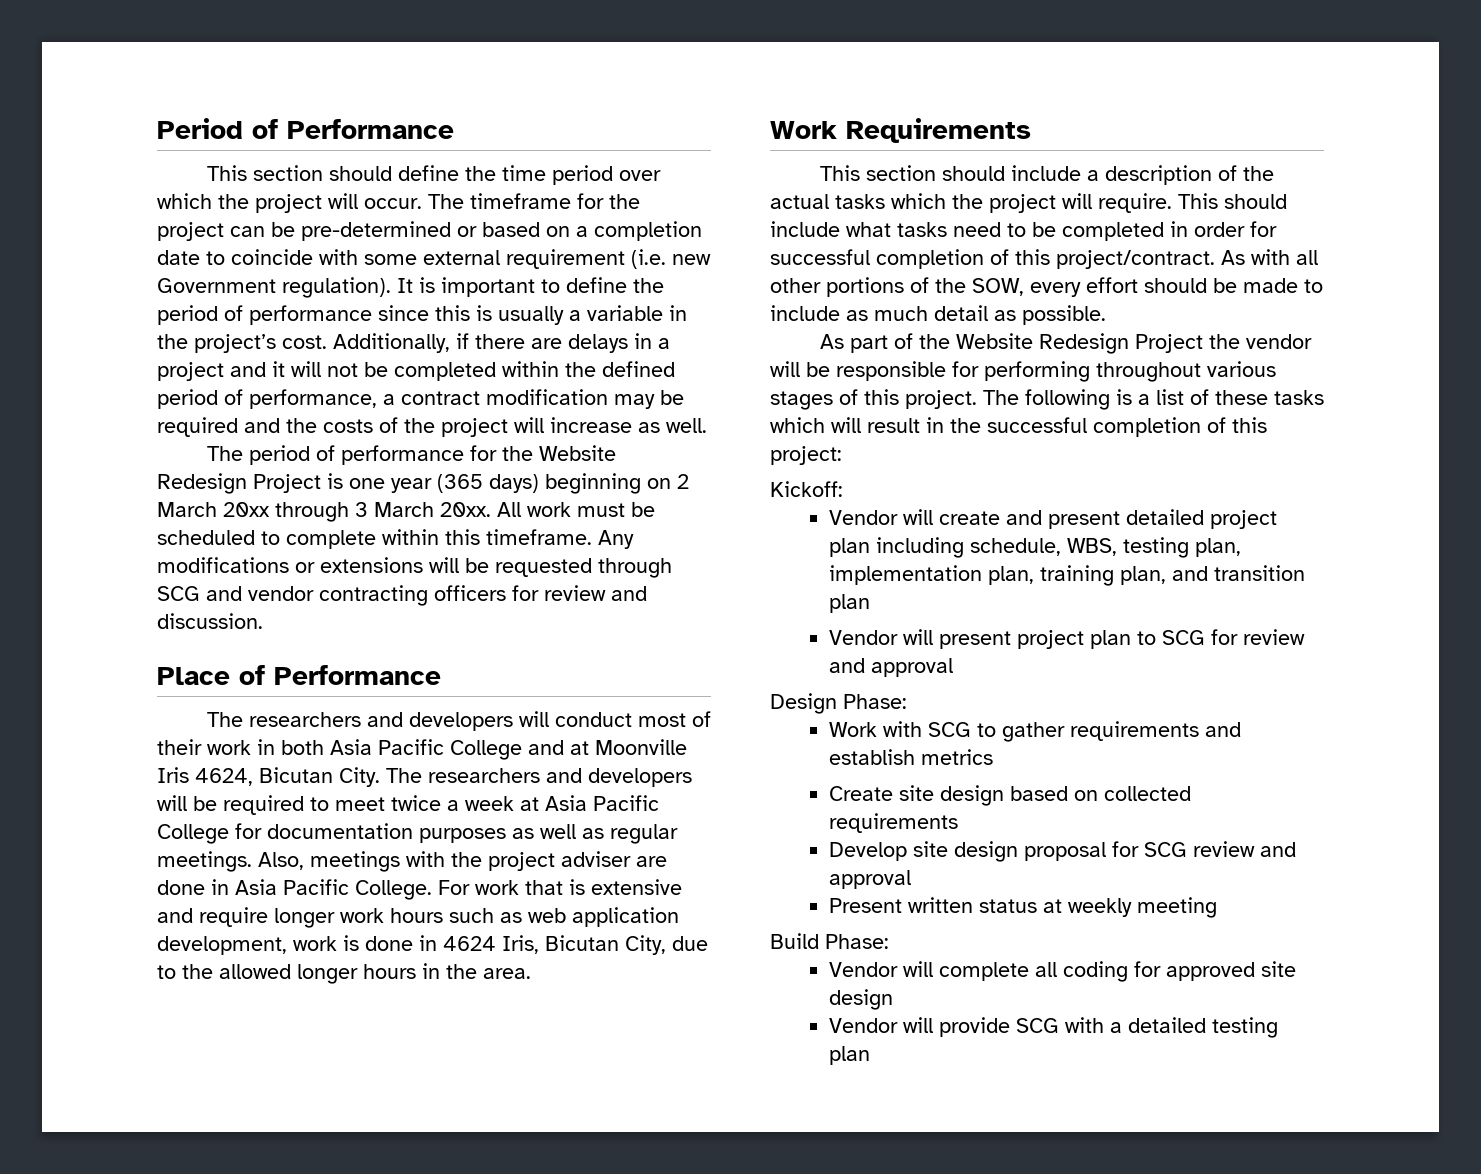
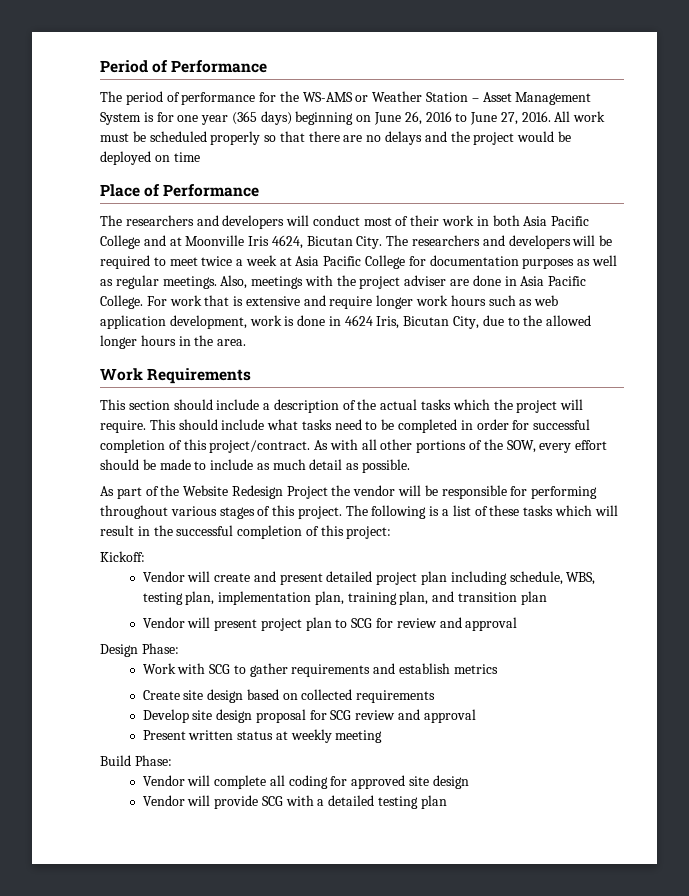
[206,165,661,185] [157,193,640,213] [157,221,702,241] [157,249,711,269] [157,277,664,298] [157,305,687,325] [157,333,670,353] [157,361,675,381] [157,389,684,409] [157,417,707,437] // This section should define the time period over which the project will occur. The timeframe for the project can be pre-determined or based on a completion date to coincide with some external requirement (i.e. new Government regulation). It is important to define the period of performance since this is usually a variable in the project’s cost. Additionally, if there are delays in a project and it will not be completed within the defined period of performance, a contract modification may be required and the costs of the project will increase as well. -> (268, 66) none
[538,445,616,461] [157,473,343,494] Website Redesign Project is -> [302,91,592,105] [100,112,174,125] WS-AMS or Weather Station – Asset Management System is for
[677,474,689,489] [157,502,491,522] 2 March 20xx through 3 March 20xx. -> [374,111,551,125] June 26, 2016 to June 27, 2016.
[261,529,634,549] [157,557,672,578] [157,585,647,606] [157,613,263,629] to complete within this timeframe. Any modifications or extensions will be requested through SCG and vendor contracting officers for review and discussion. -> [210,131,571,145] [100,151,200,165] properly so that there are no delays and the project would be deployed on time

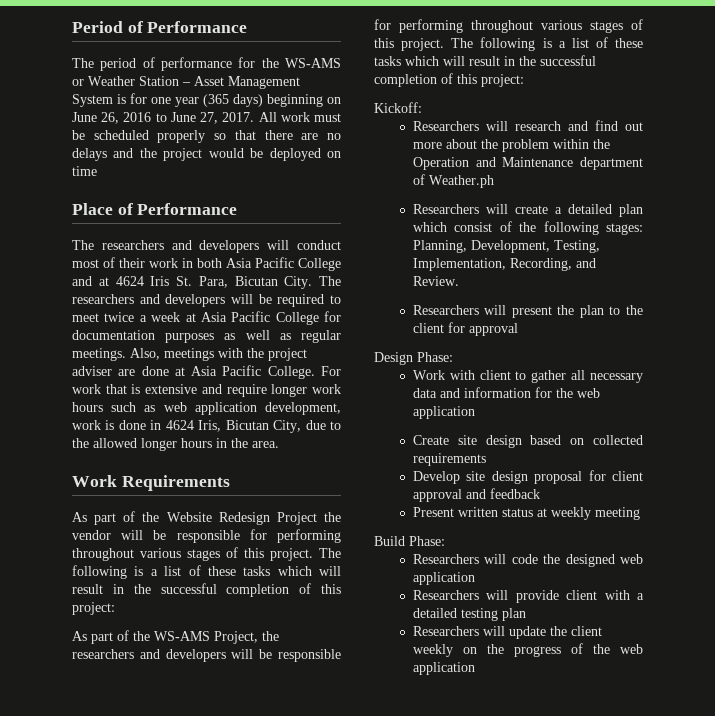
[521,111,551,122] 2016. -> [222,112,255,122] 2017.
[185,235,303,249] Moonville Iris 4624, -> [115,276,228,288] 4624 Iris St. Para,
[504,276,517,286] in -> [174,367,185,376] at
[100,399,584,413] [100,419,591,433] [100,439,608,453] [100,459,411,473] // This section should include a description of the actual tasks which the project will require. This should include what tasks need to be completed in order for successful completion of this project/contract. As with all other portions of the SOW, every effort should be made to include as much detail as possible. -> (230, 483) none
[100,551,145,562] [142,571,596,585] [142,591,547,605] [142,617,185,628] Kickoff: // Vendor will create and present detailed project plan including schedule, WBS, testing plan, implementation plan, training plan, and transition plan // Vendor -> [72,630,279,644] [72,649,341,662] [374,19,643,33] [374,37,643,51] [374,55,596,66] [374,73,524,87] [374,102,422,113] [412,120,643,131] [412,139,610,152] [412,157,643,170] [412,174,494,188] [412,204,643,217] [412,221,643,235] [412,240,600,253] [412,258,596,271] [412,276,459,286] [412,305,479,315] As part of the WS-AMS Project, the researchers and developers will be responsible for performing throughout various stages of this project. The following is a list of these tasks which will result in the successful completion of this project: // Kickoff: // Researchers will research and find out more about the problem within the Operation and Maintenance department of Weather.ph // Researchers will create a detailed plan which consist of the following stages: Planning, Development, Testing, Implementation, Recording, and Review. // Researchers
[260,618,302,631] project -> [557,305,575,315] the
[351,617,462,628] SCG for review and -> [626,305,643,315] [412,322,465,333] the client for
[209,664,231,674] SCG -> [479,370,511,380] client
[291,663,498,677] requirements and establish metrics -> [571,370,643,383] [412,387,600,398] [412,406,475,419] all necessary data and information for the web application
[330,709,476,723] SCG review and approval -> [612,471,643,481] [412,488,540,502] client approval and feedback
[142,775,469,789] [142,795,185,806] Vendor will complete all coding for approved site design // Vendor -> [412,554,643,567] [412,572,475,585] [412,590,479,600] Researchers will code the designed web application // Researchers
[261,796,283,806] SCG -> [566,590,598,600] client
(447, 802) none -> [412,626,602,639] [412,643,643,657] [412,662,475,675] // Researchers will update the client weekly on the progress of the web application

